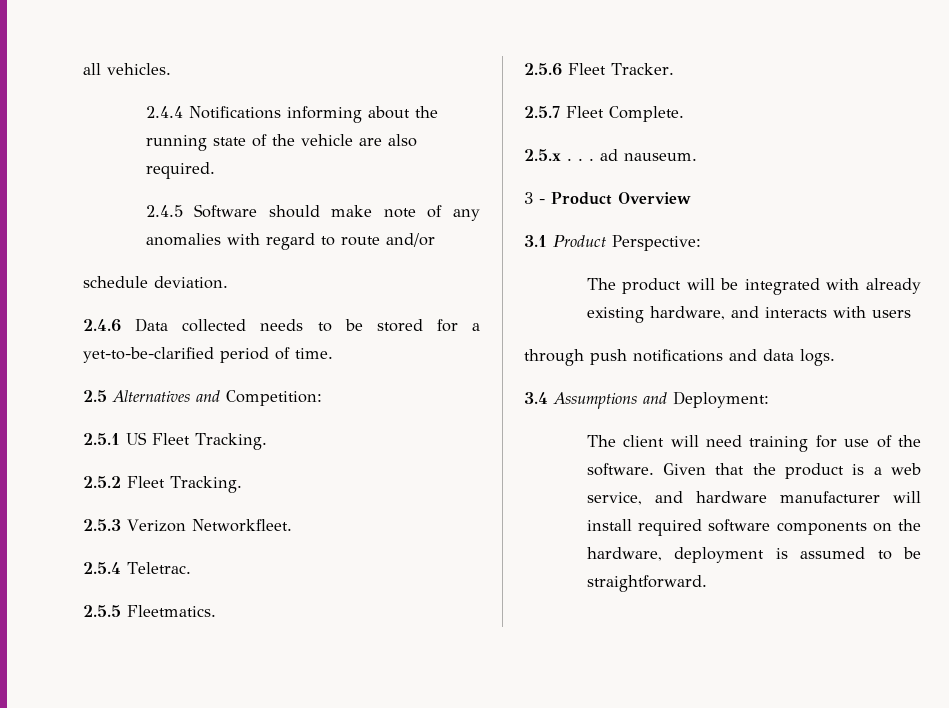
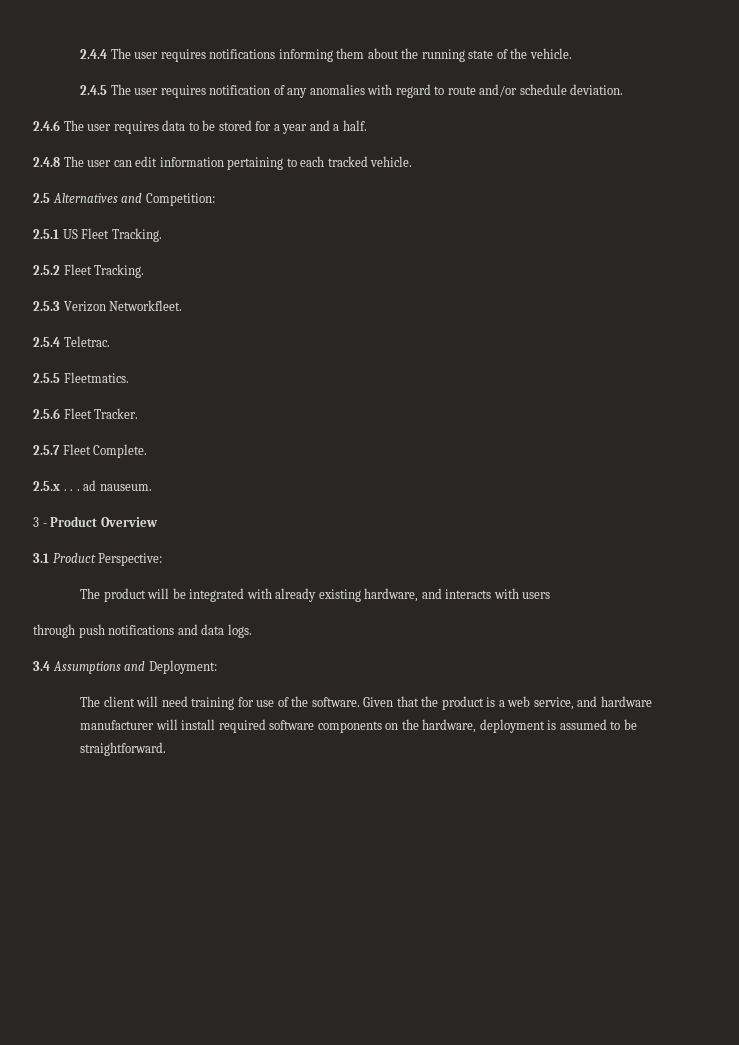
[83,63,171,75] [145,106,362,123] all vehicles. // 2.4.4 Notifications informing -> [79,48,365,62] 2.4.4 The user requires notifications informing them
[300,134,417,147] [145,162,215,179] [145,204,416,218] vehicle are also required. // 2.4.5 Software should make note -> [529,48,572,59] [79,84,271,98] vehicle. // 2.4.5 The user requires notification
(435, 240) // -> (518, 90) none
[135,318,304,332] Data collected needs -> [63,120,186,134] The user requires data
[83,347,333,363] yet-to-be-clarified period of time. -> [282,120,367,134] [33,156,413,170] year and a half. // 2.4.8 The user can edit information pertaining to each tracked vehicle.

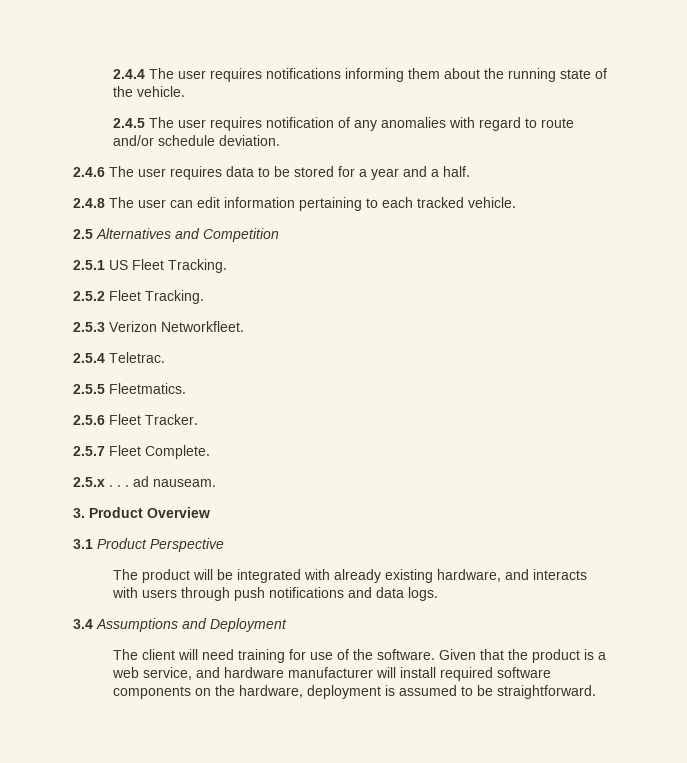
[145,193,215,206] Competition: -> [203,228,279,242] Competition
[99,484,152,491] [33,517,47,527] nauseum. // 3 - -> [153,479,216,487] [73,508,85,518] nauseam. // 3.
[98,553,163,566] Perspective: -> [150,538,224,552] Perspective
(551, 595) // -> (178, 593) none
[148,660,217,674] Deployment: -> [210,618,287,632] Deployment

